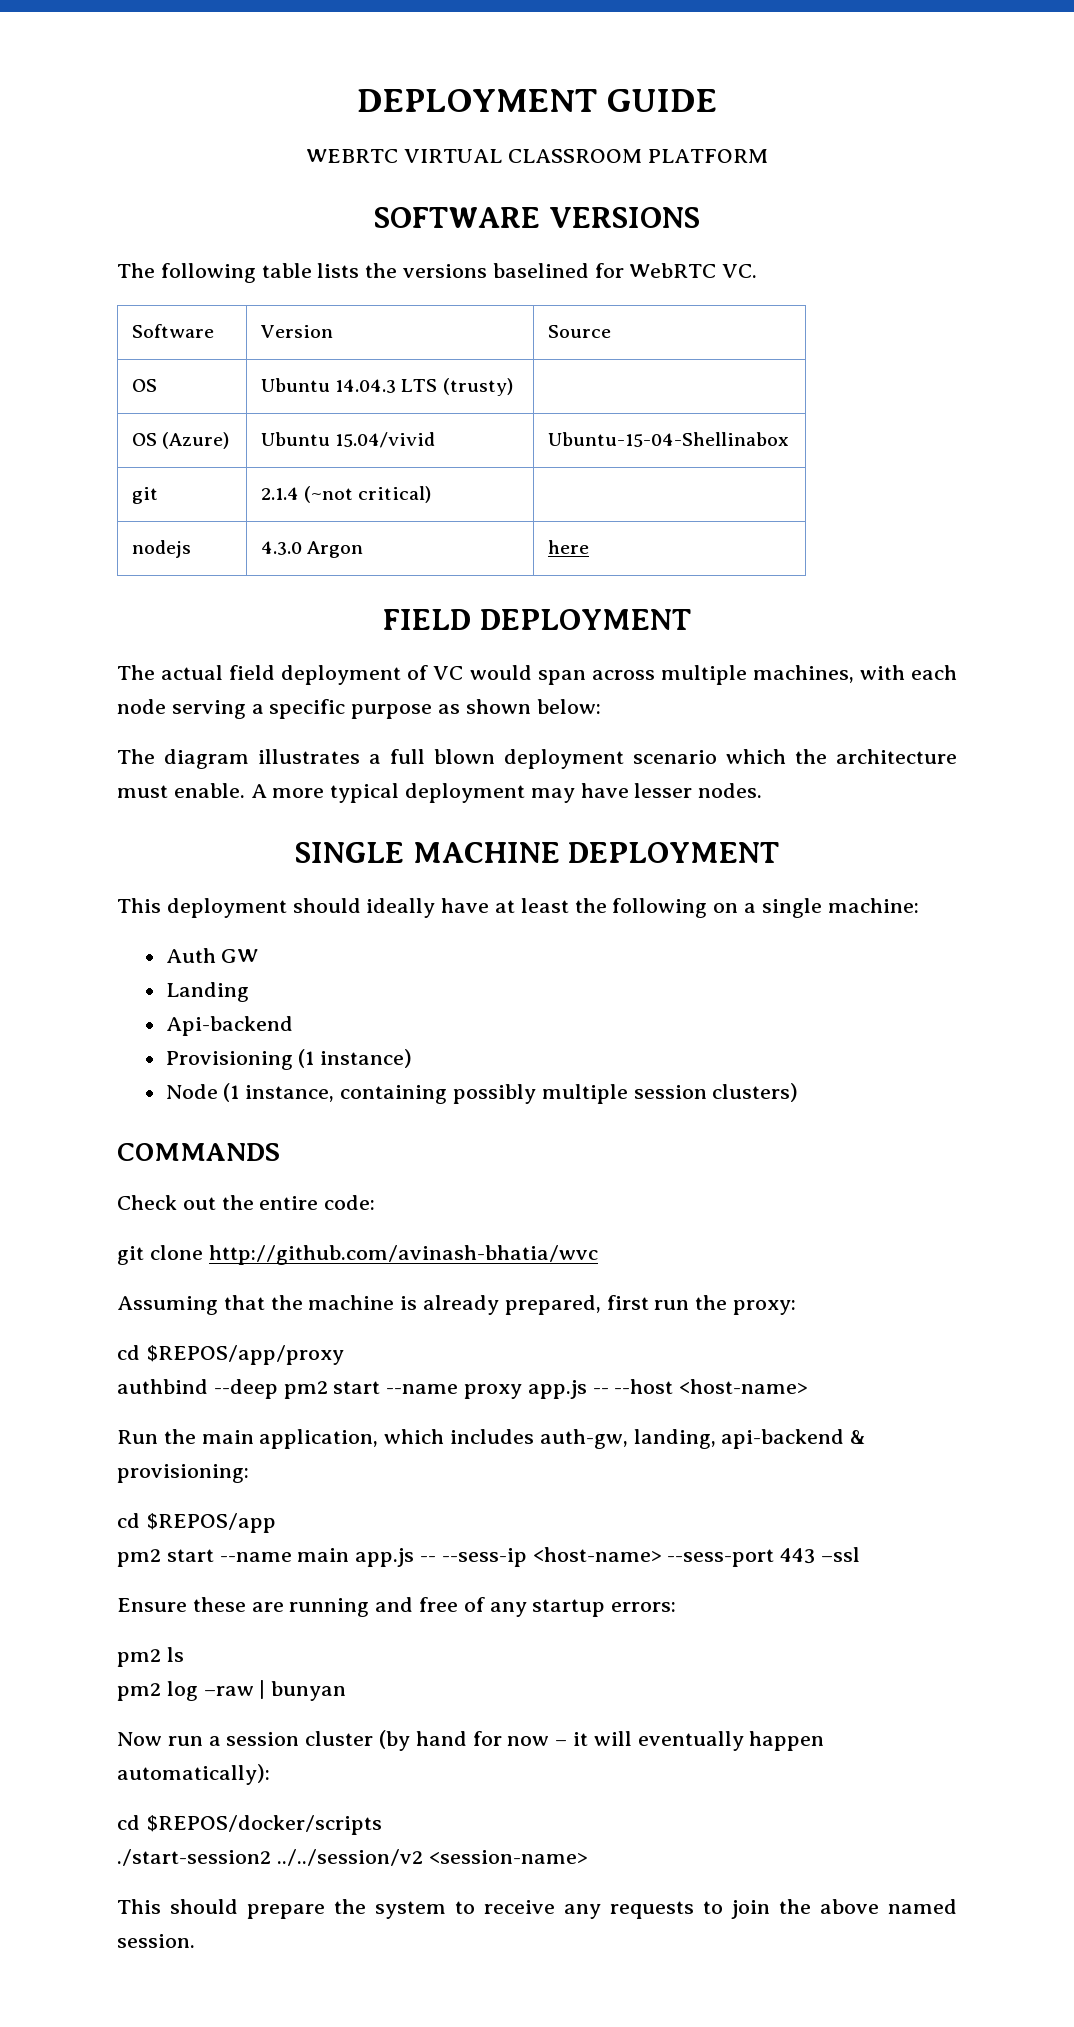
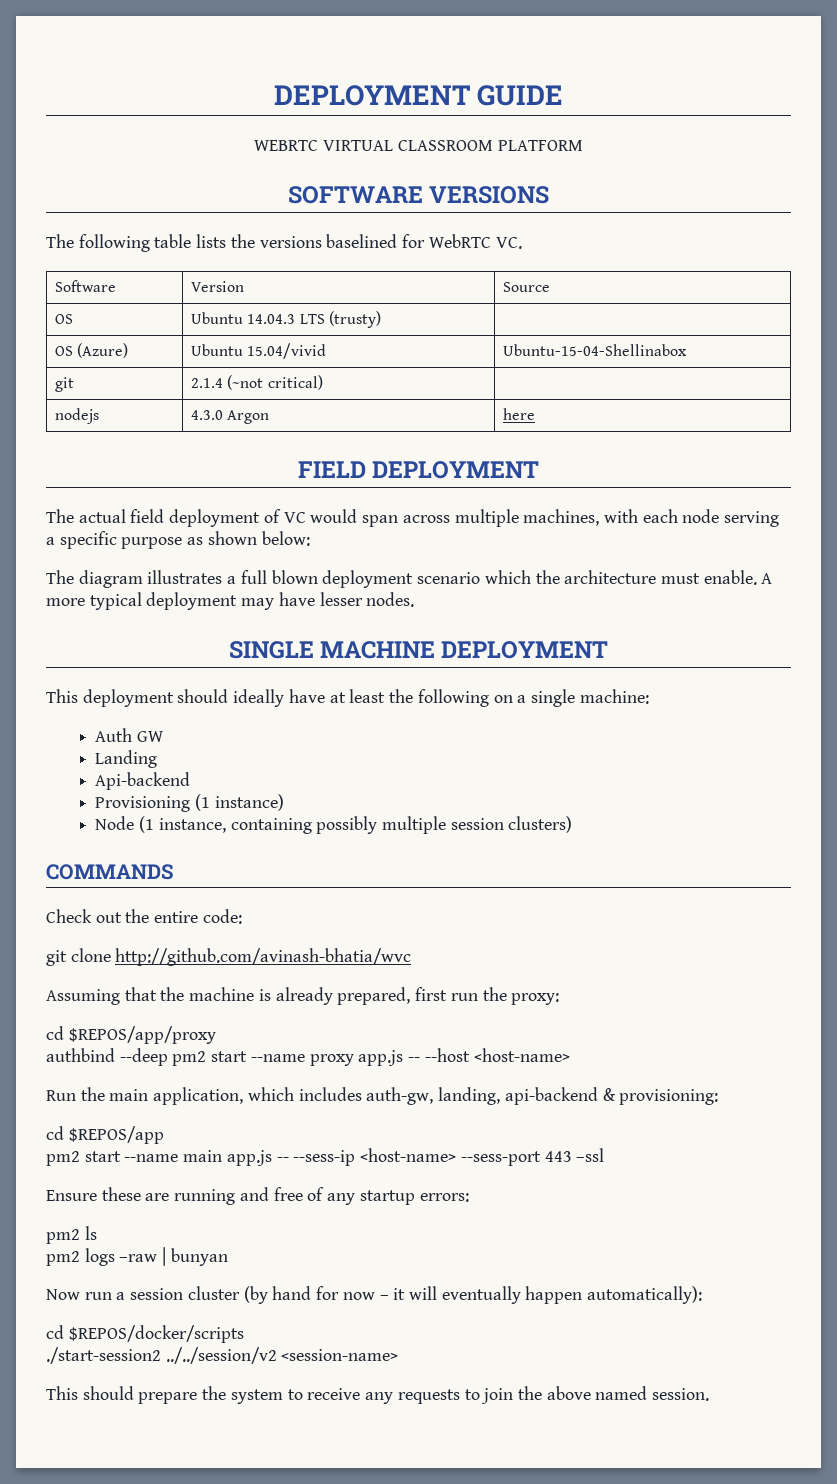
[166,1681,198,1701] log -> [84,1248,115,1266] logs

